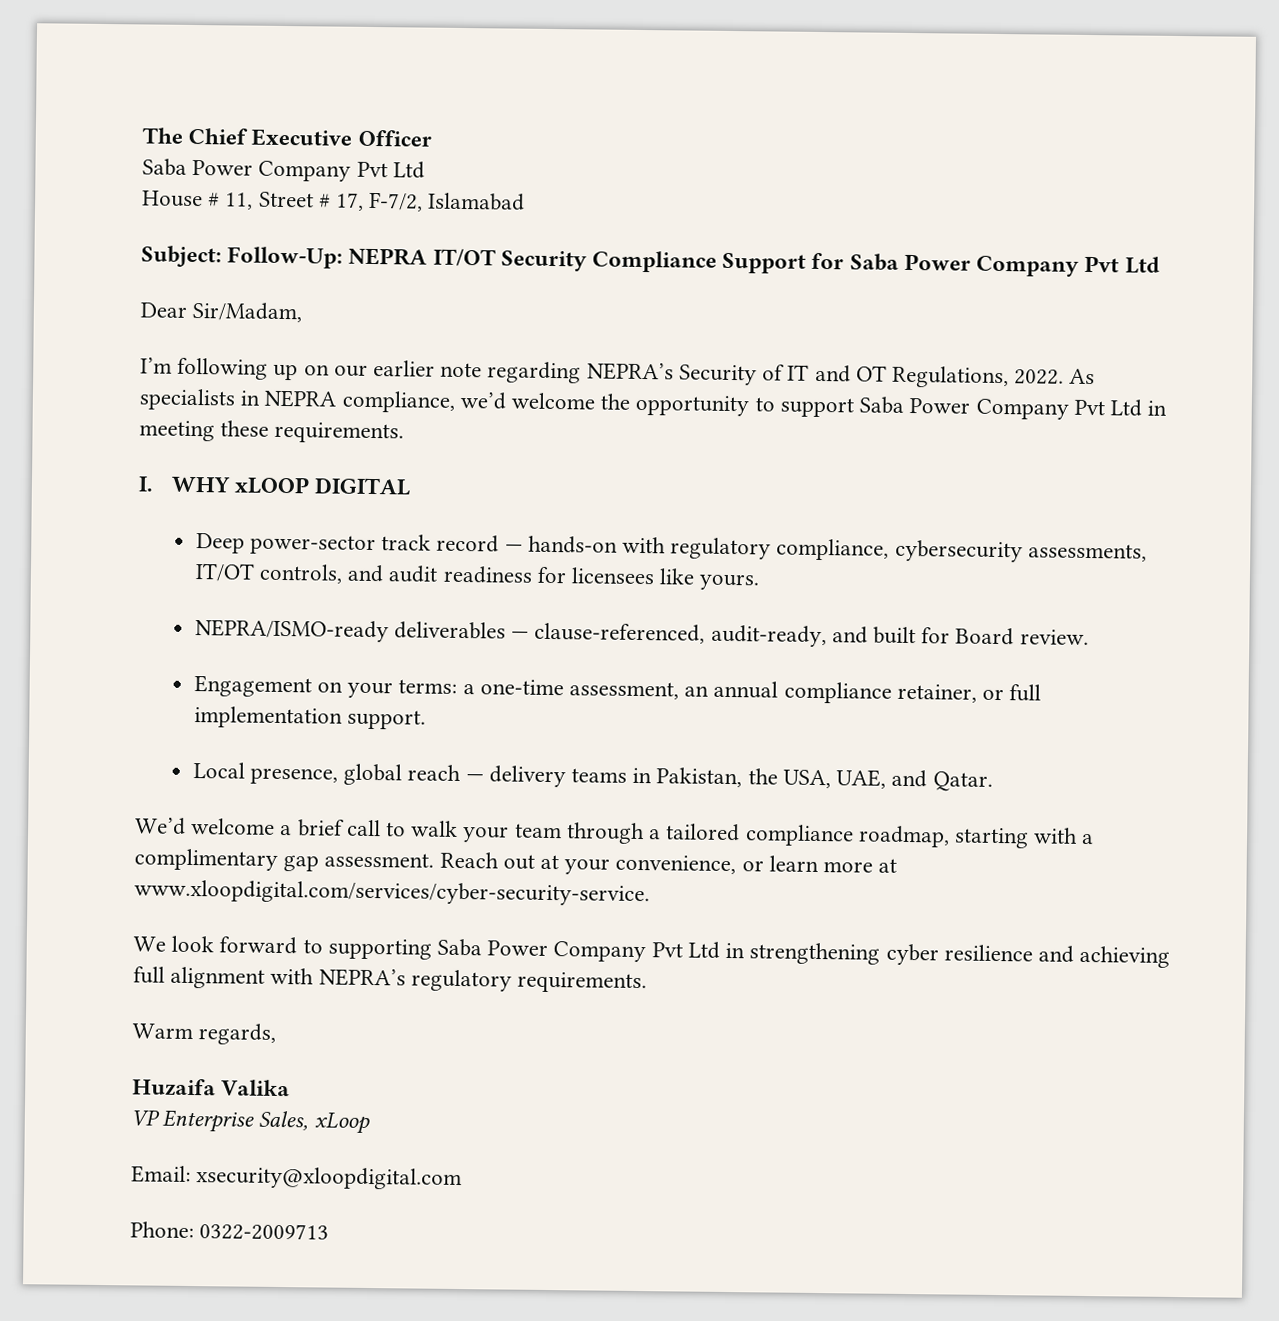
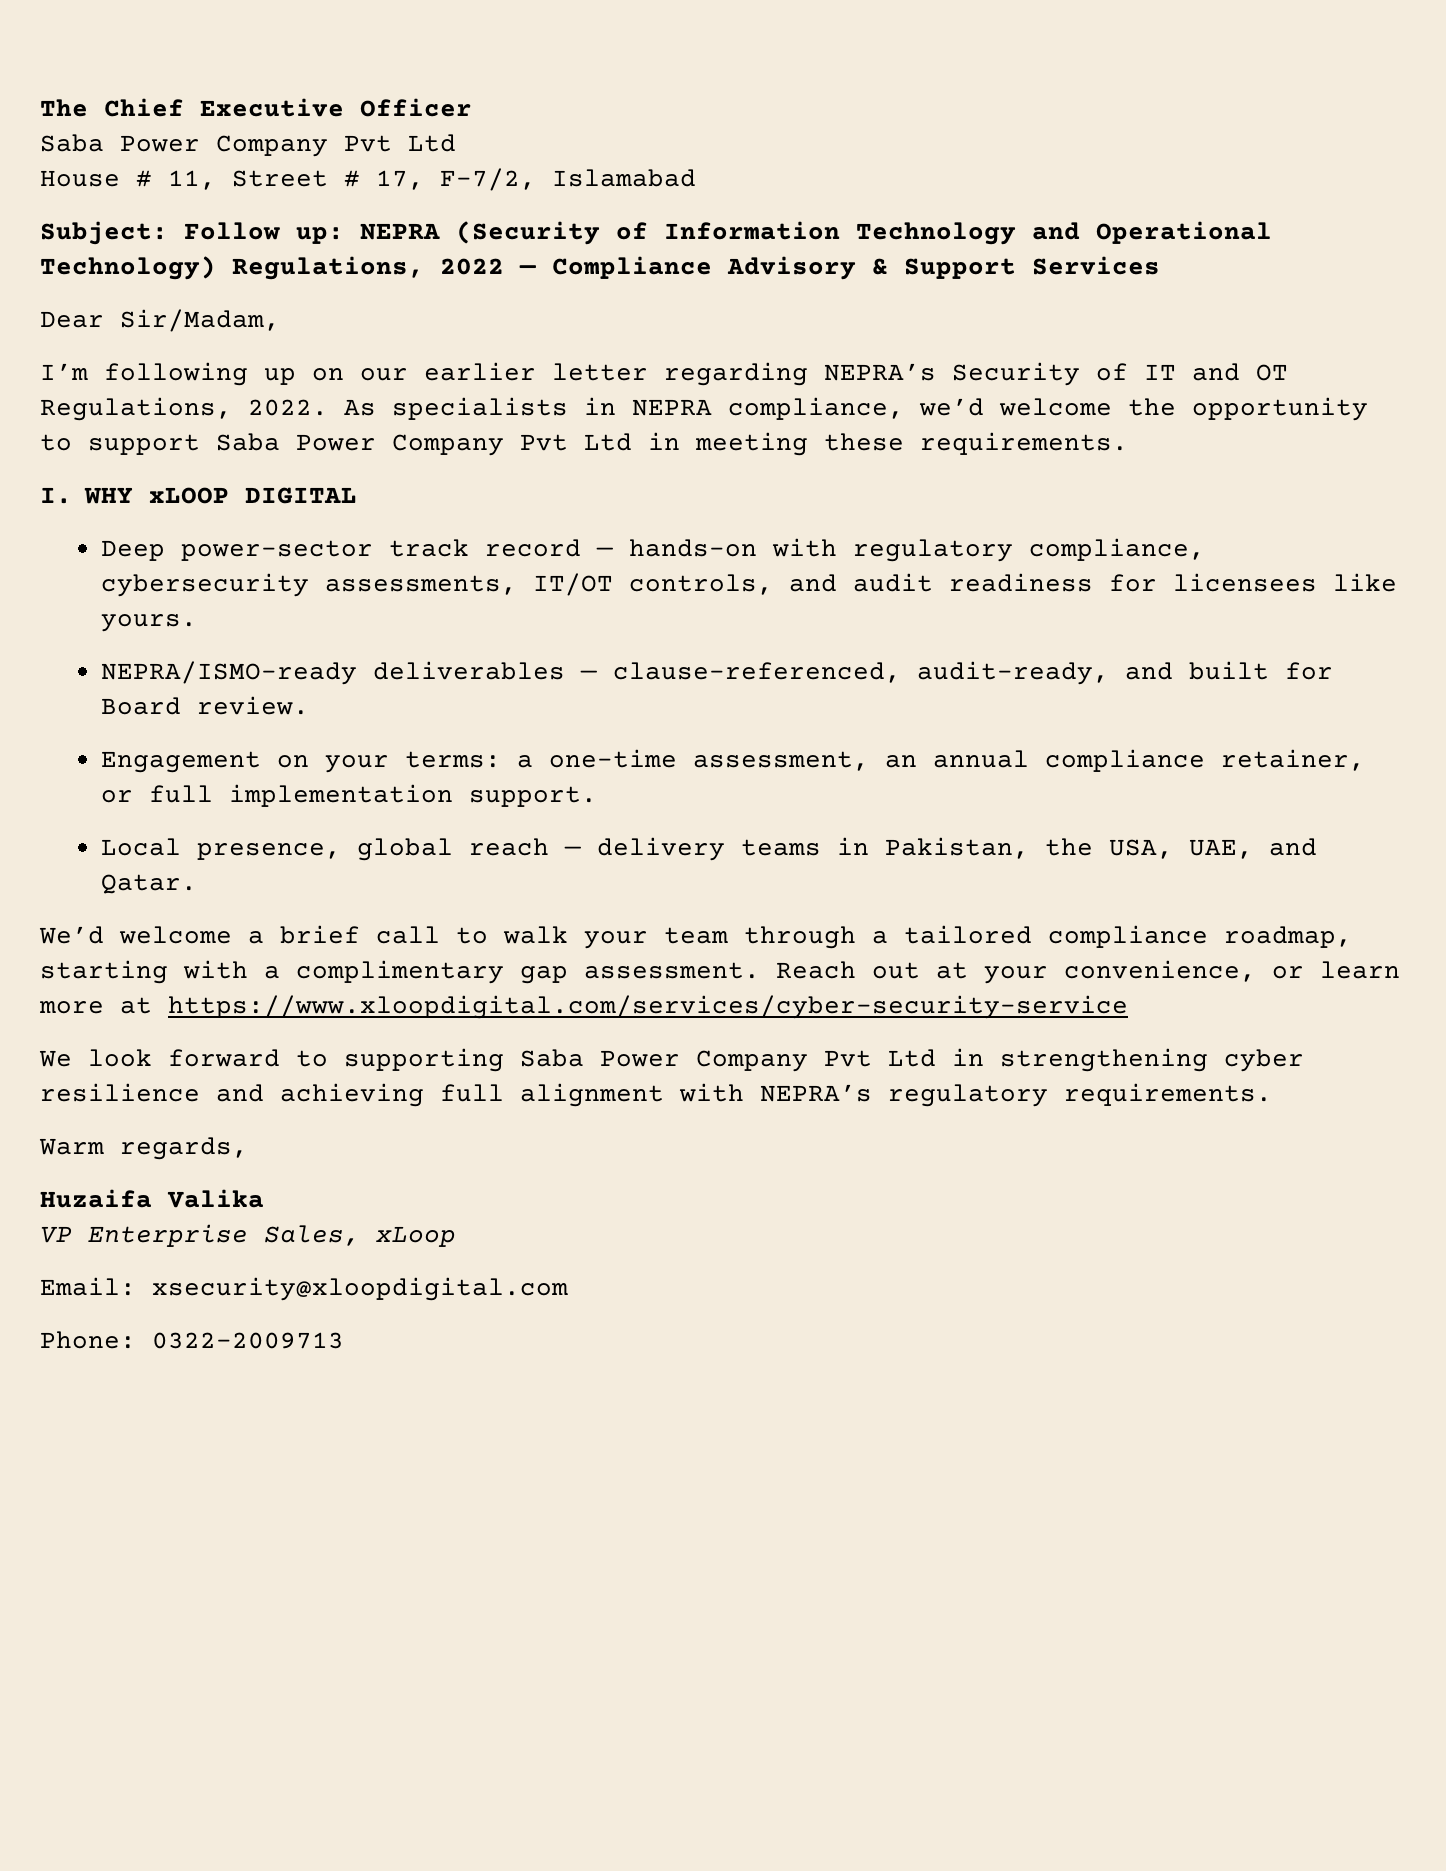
[227,246,1160,277] Follow-Up: NEPRA IT/OT Security Compliance Support for Saba Power Company Pvt Ltd -> [184,221,1272,245] [40,256,1160,280] Follow up: NEPRA (Security of Information Technology and Operational Technology) Regulations, 2022 — Compliance Advisory & Support Services
[440,362,483,378] note -> [552,363,648,381] letter
[134,879,650,907] www.xloopdigital.com/services/cyber-security-service. -> [168,995,1128,1019] https://www.xloopdigital.com/services/cyber-security-service

